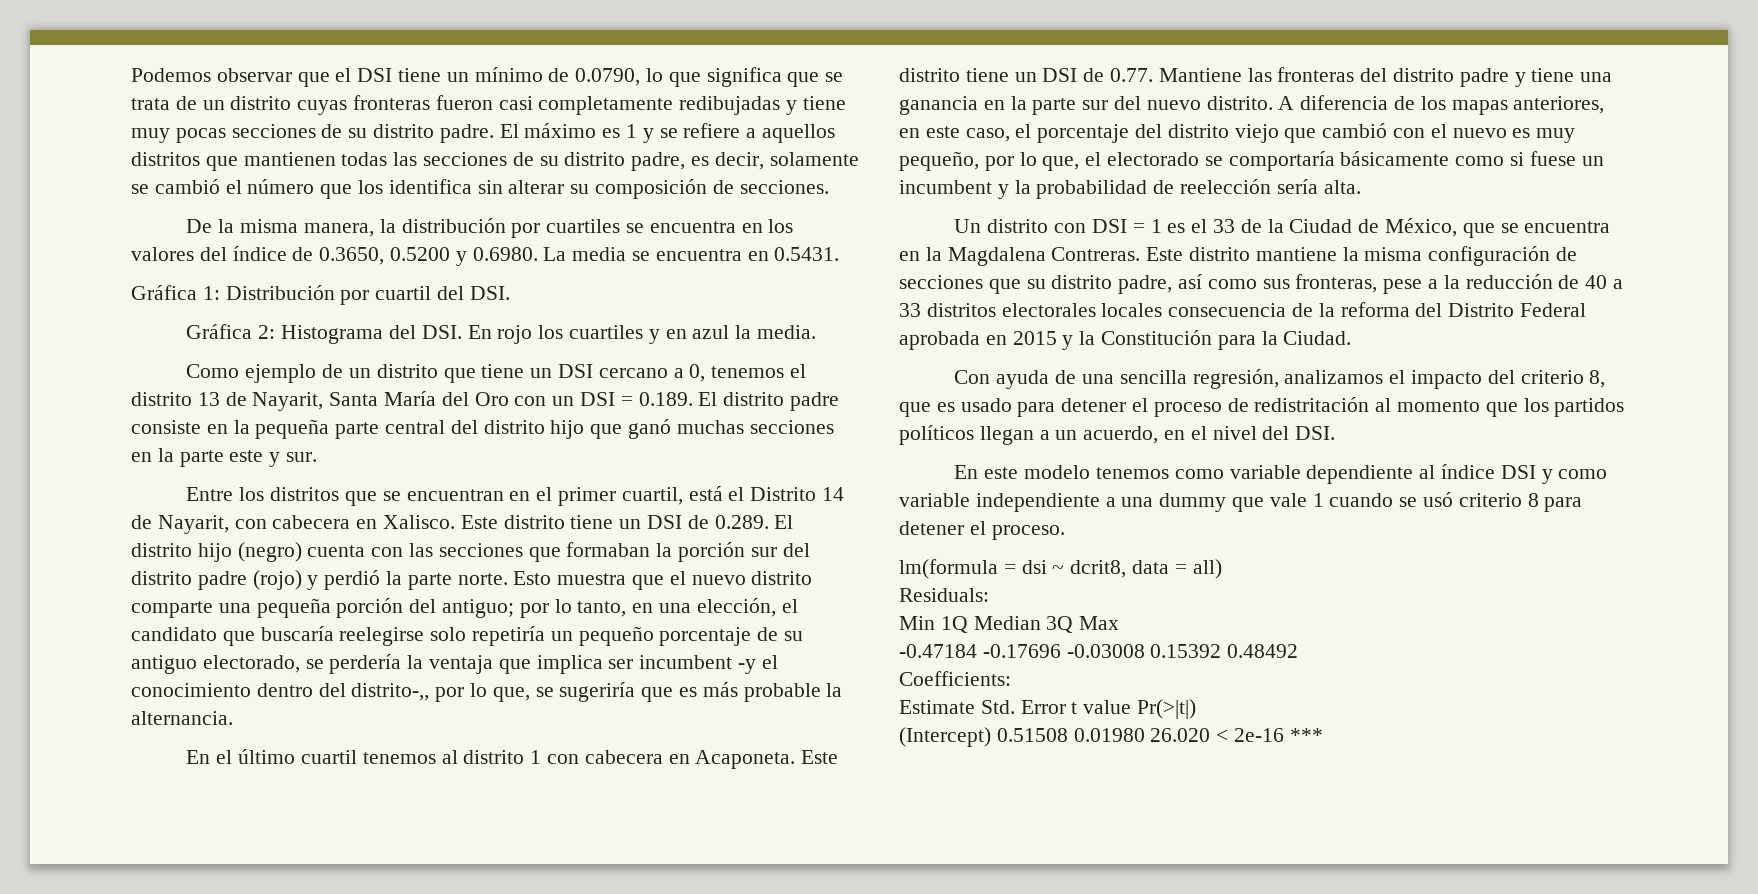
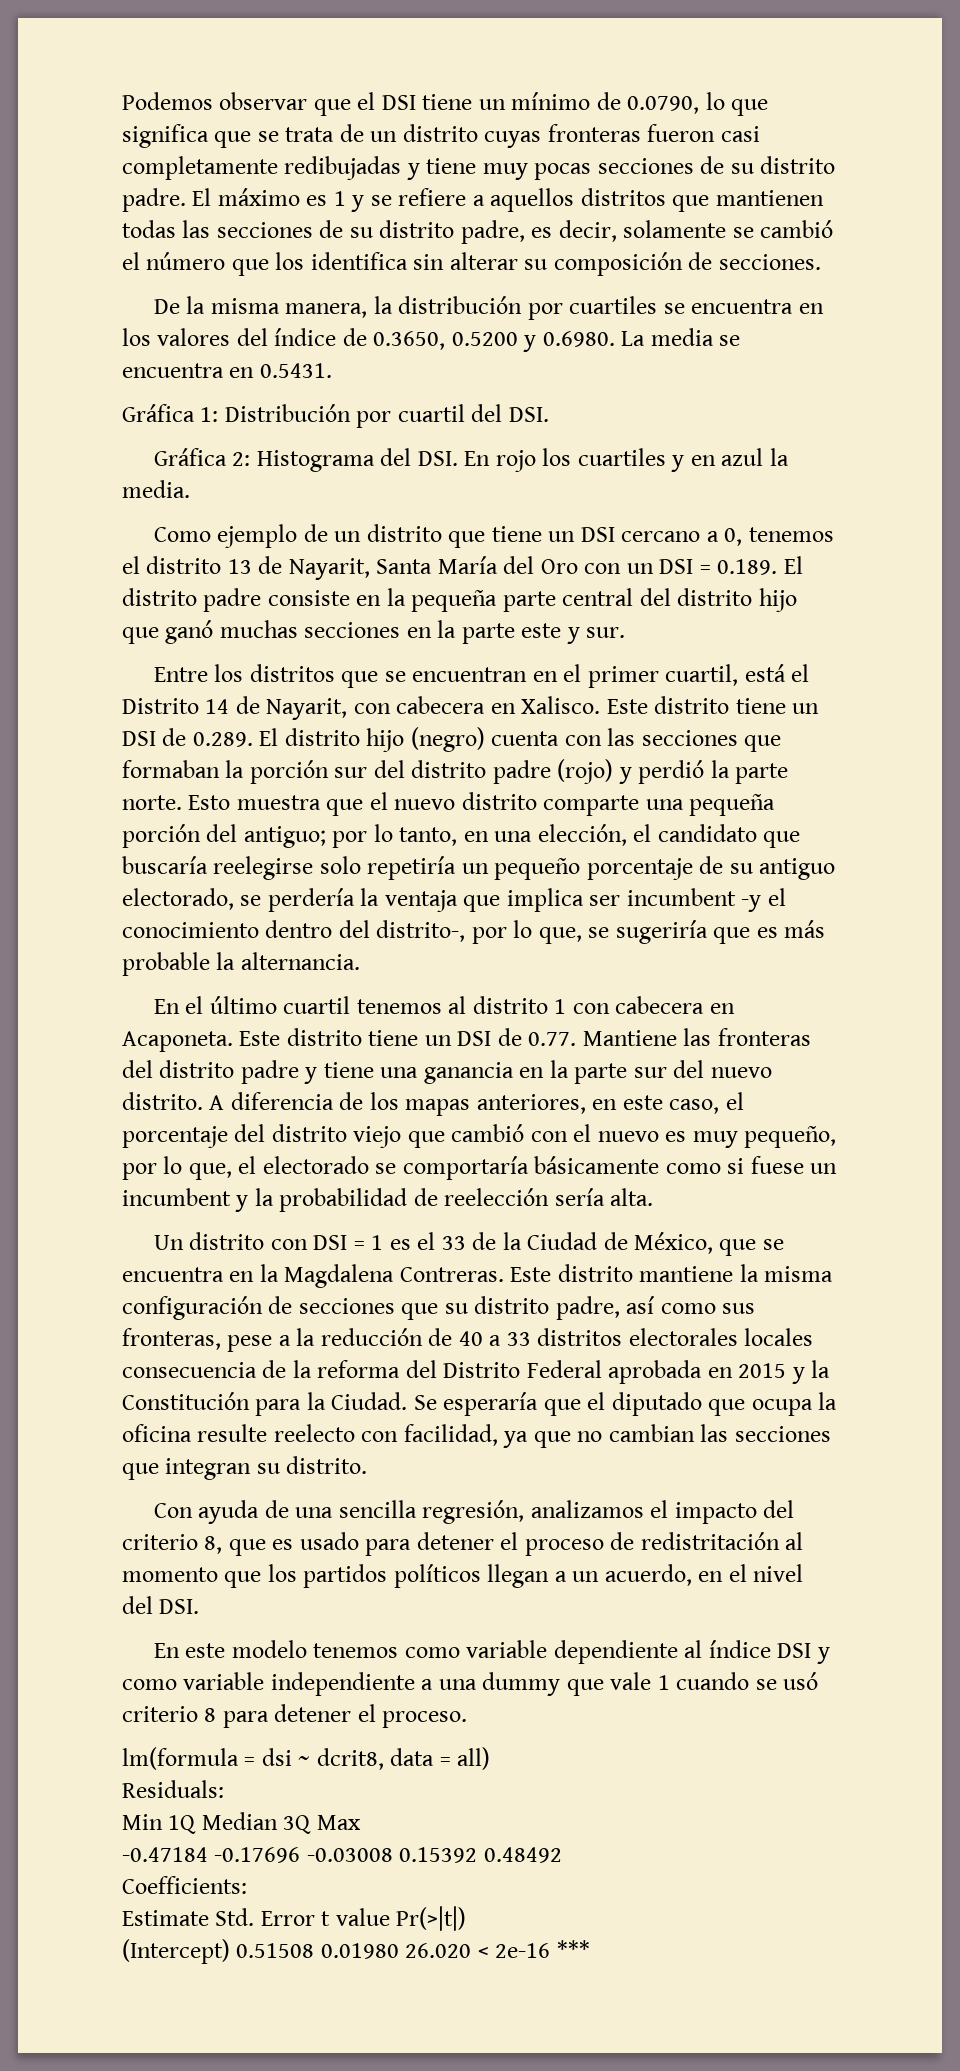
[351,683,430,701] distrito-,, -> [376,920,466,942] distrito-,
(1352, 338) none -> [413,1392,838,1416] [122,1424,831,1448] [122,1456,368,1480] Se esperaría que el diputado que ocupa la oficina resulte reelecto con facilidad, ya que no cambian las secciones que integran su distrito.

